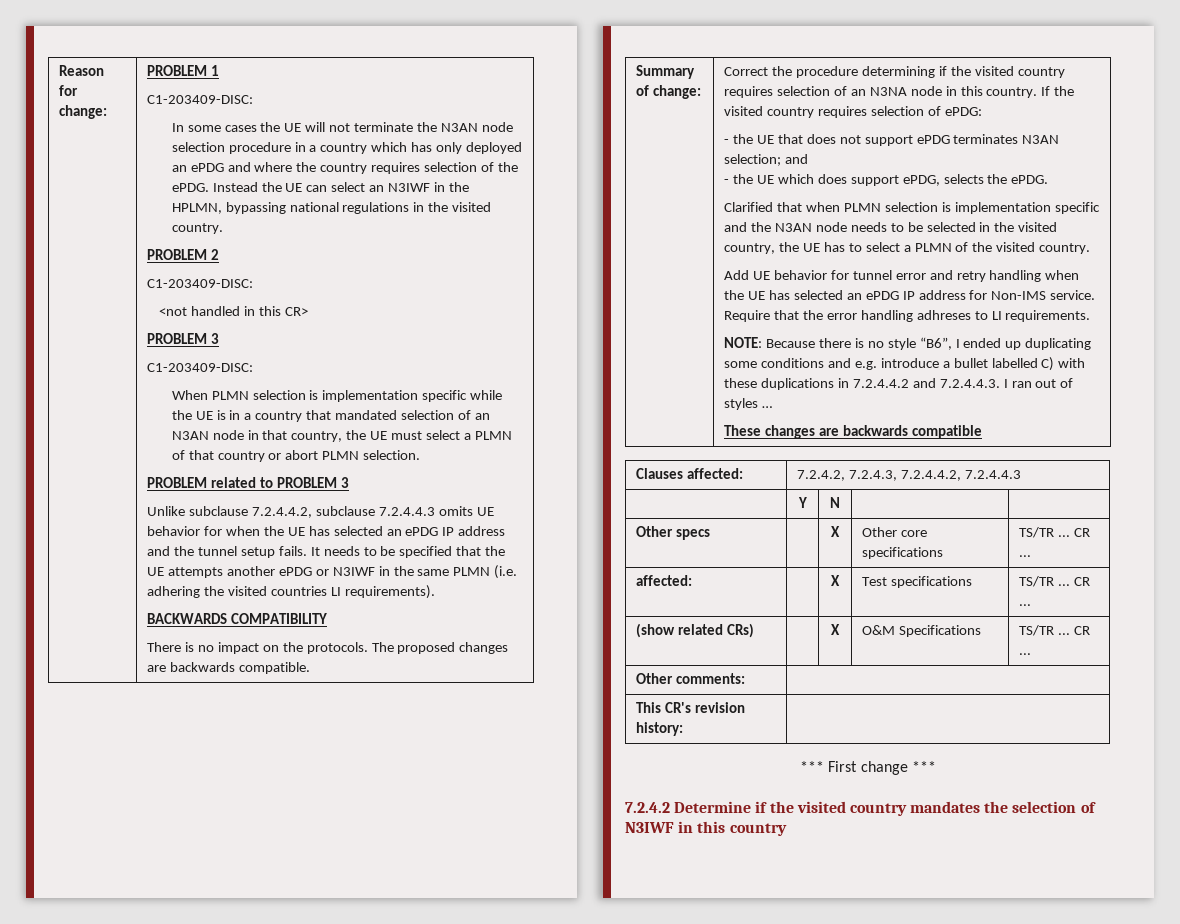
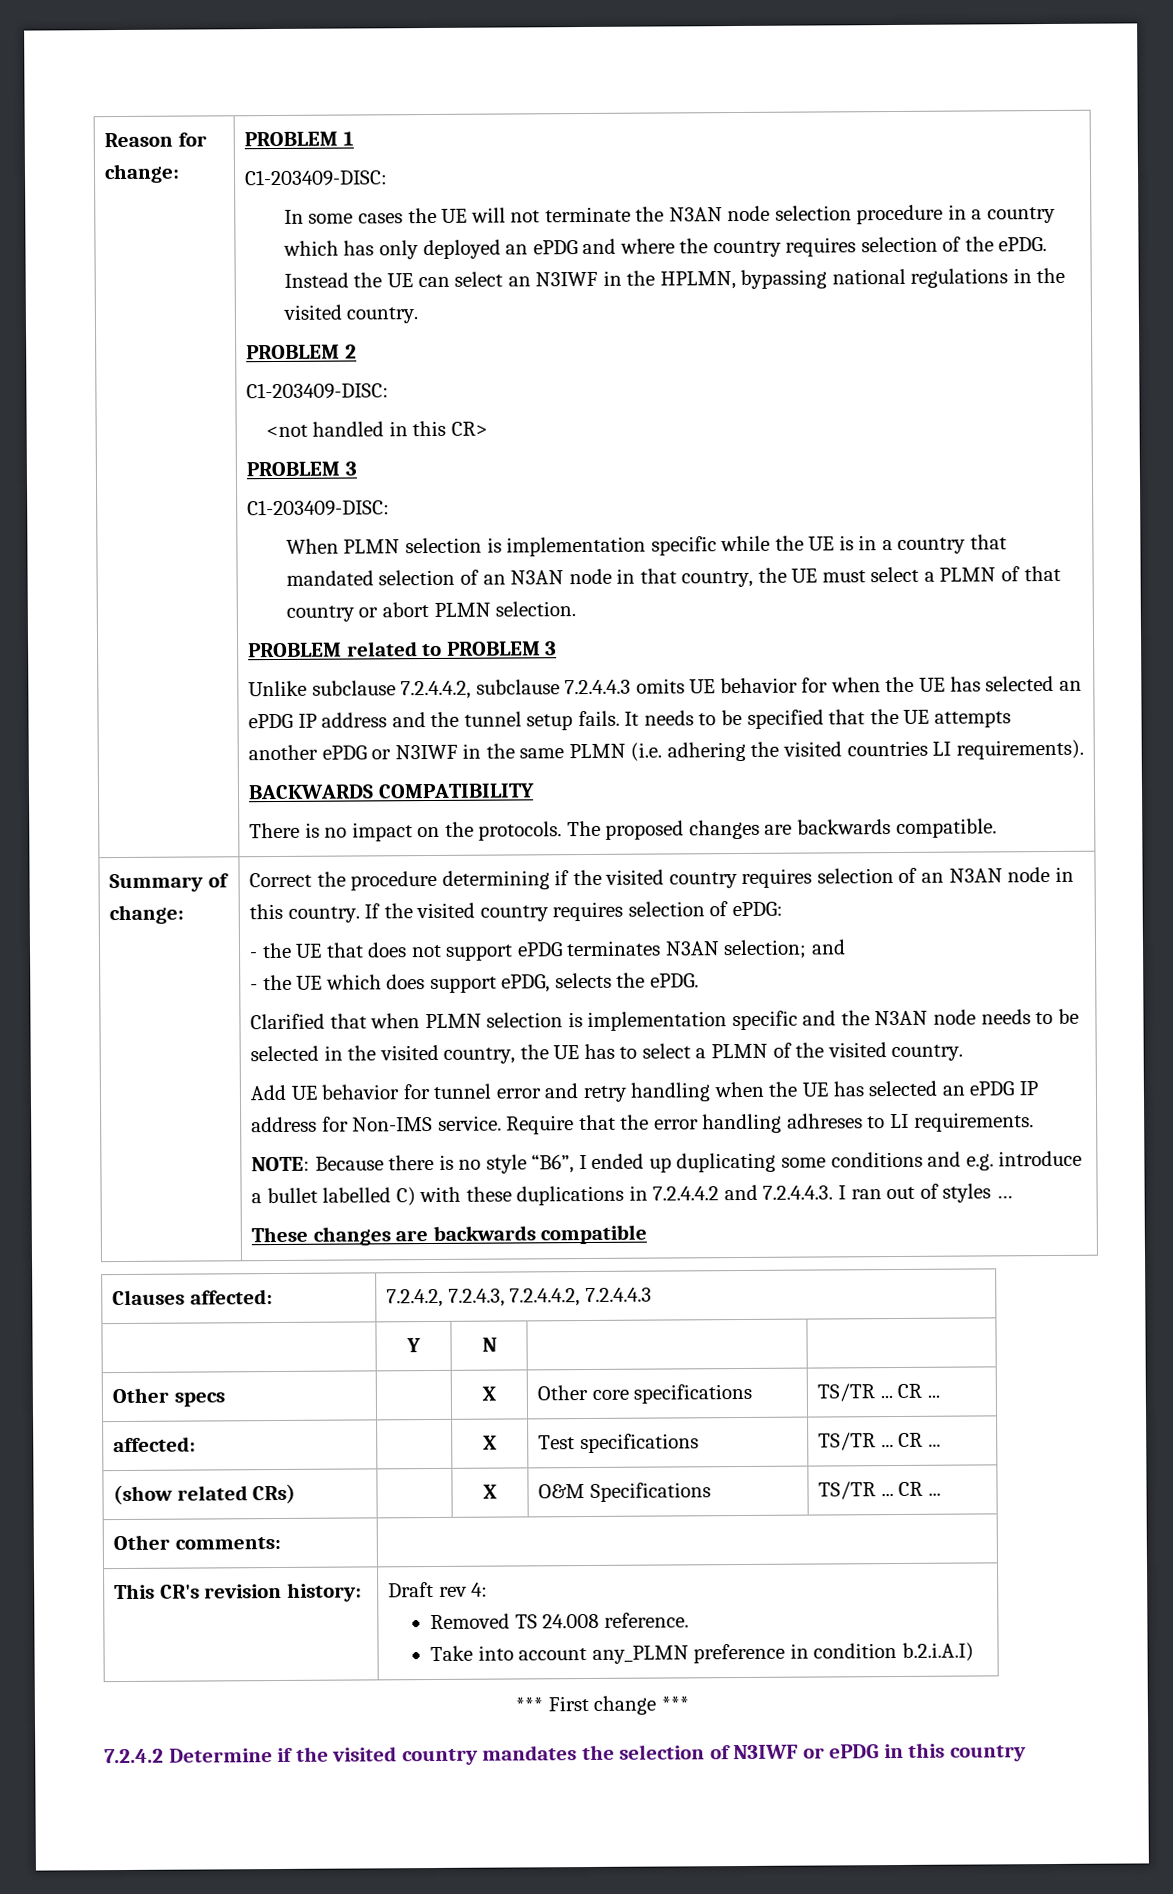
[869,87,907,96] N3NA -> [948,868,1003,883] N3AN
(684, 729) none -> [388,1581,489,1598] [430,1612,689,1630] [430,1642,974,1664] Draft rev 4: // Removed TS 24.008 reference. // Take into account any_PLMN preference in condition b.2.i.A.I)
(674, 827) none -> [802,1744,880,1759] or ePDG

